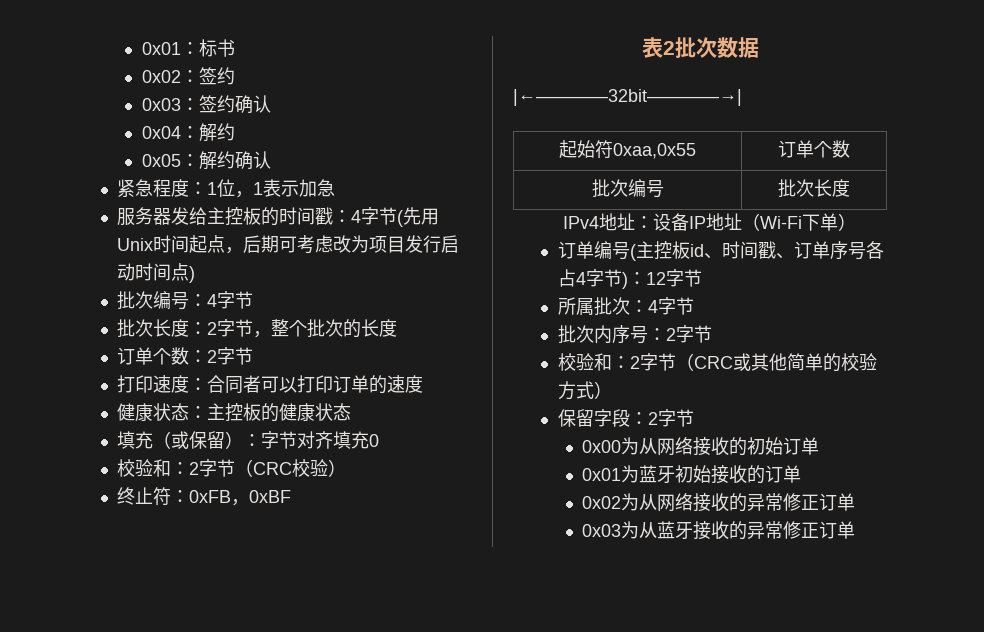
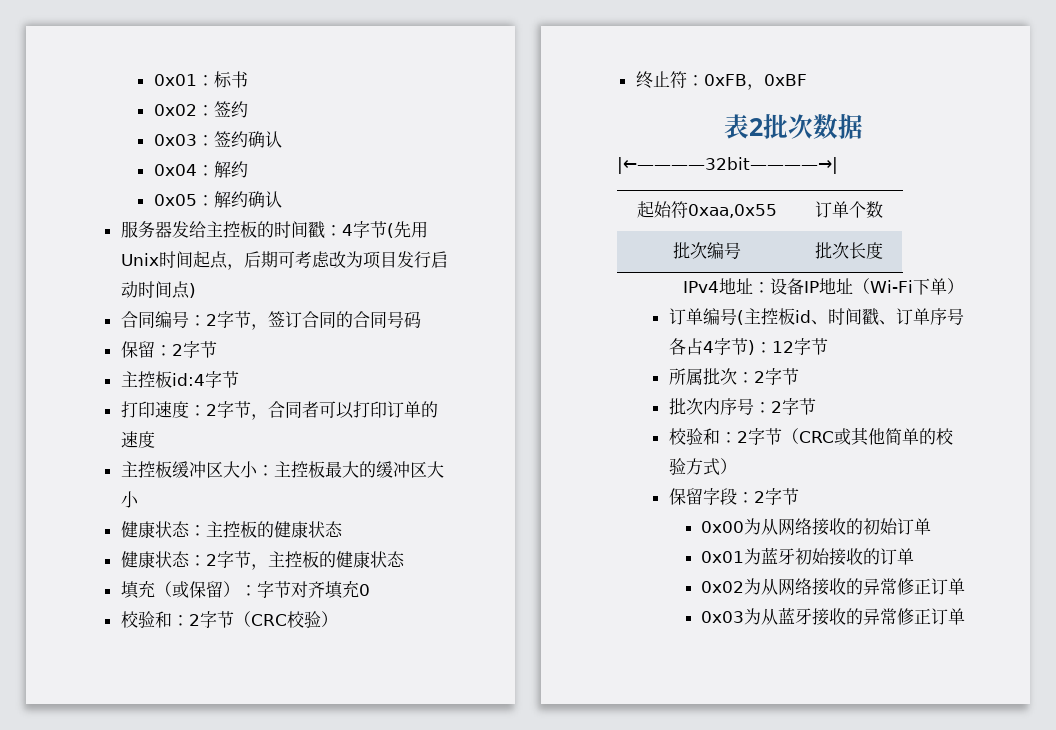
[116,179,335,198] // 紧急程度：1位，1表示加急 -> (282, 199) none
[116,291,253,310] [116,319,397,338] [116,347,253,365] 批次编号：4字节 // 批次长度：2字节，整个批次的长度 // 订单个数：2字节 -> [120,311,421,330] [120,341,217,358] [120,371,239,388] 合同编号：2字节，签订合同的合同号码 // 保留：2字节 // 主控板id:4字节
(207, 384) none -> [205,401,268,420] 2字节，
(423, 384) none -> [120,461,444,478] [120,491,139,508] // 主控板缓冲区大小：主控板最大的缓冲区大小
(351, 412) none -> [120,551,405,570] // 健康状态：2字节，主控板的健康状态
[647,300,658,313] 4 -> [753,371,765,383] 2

